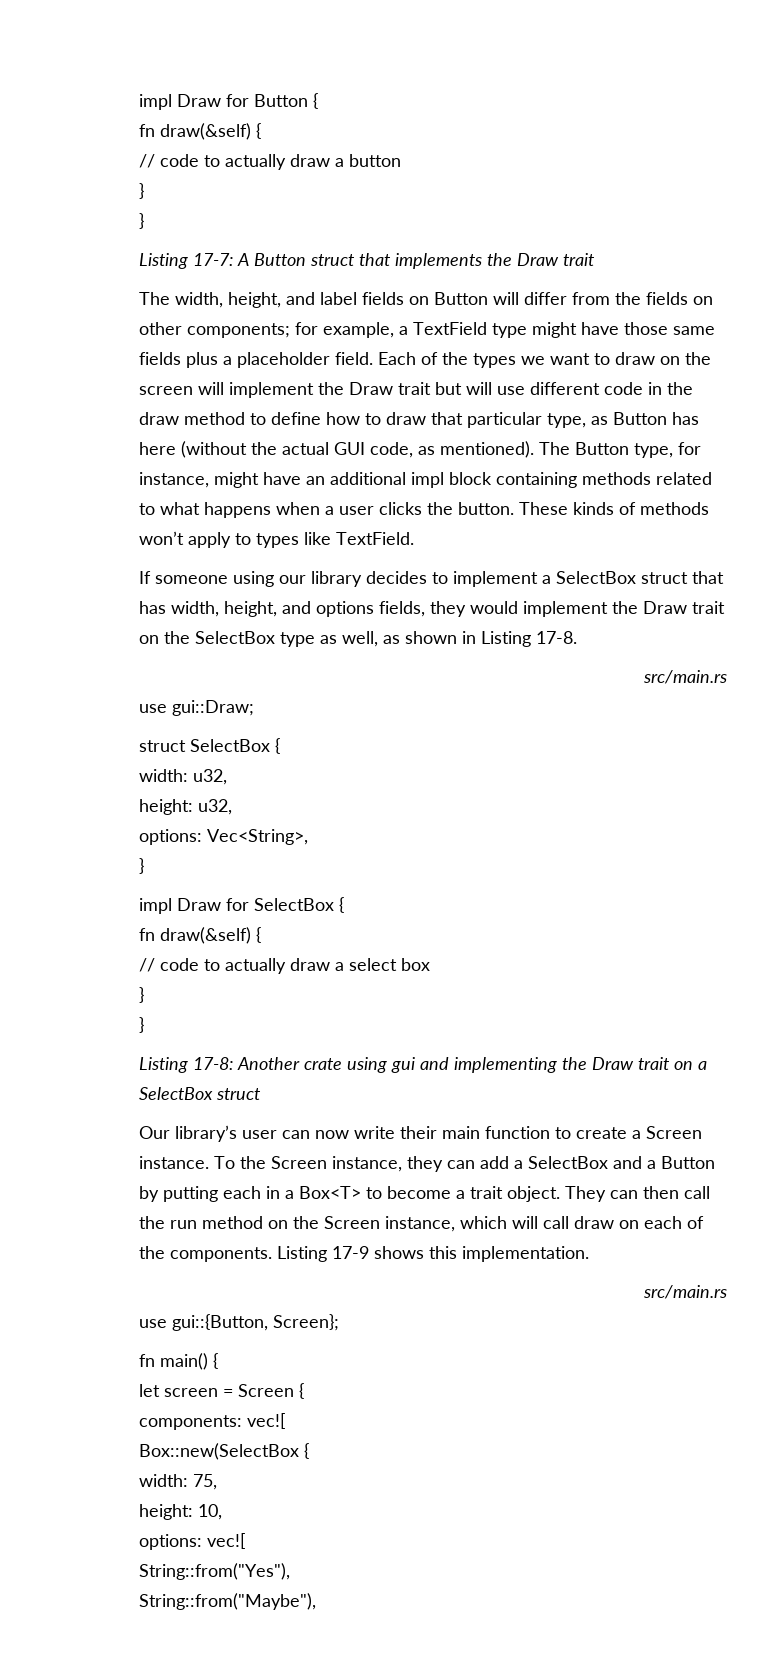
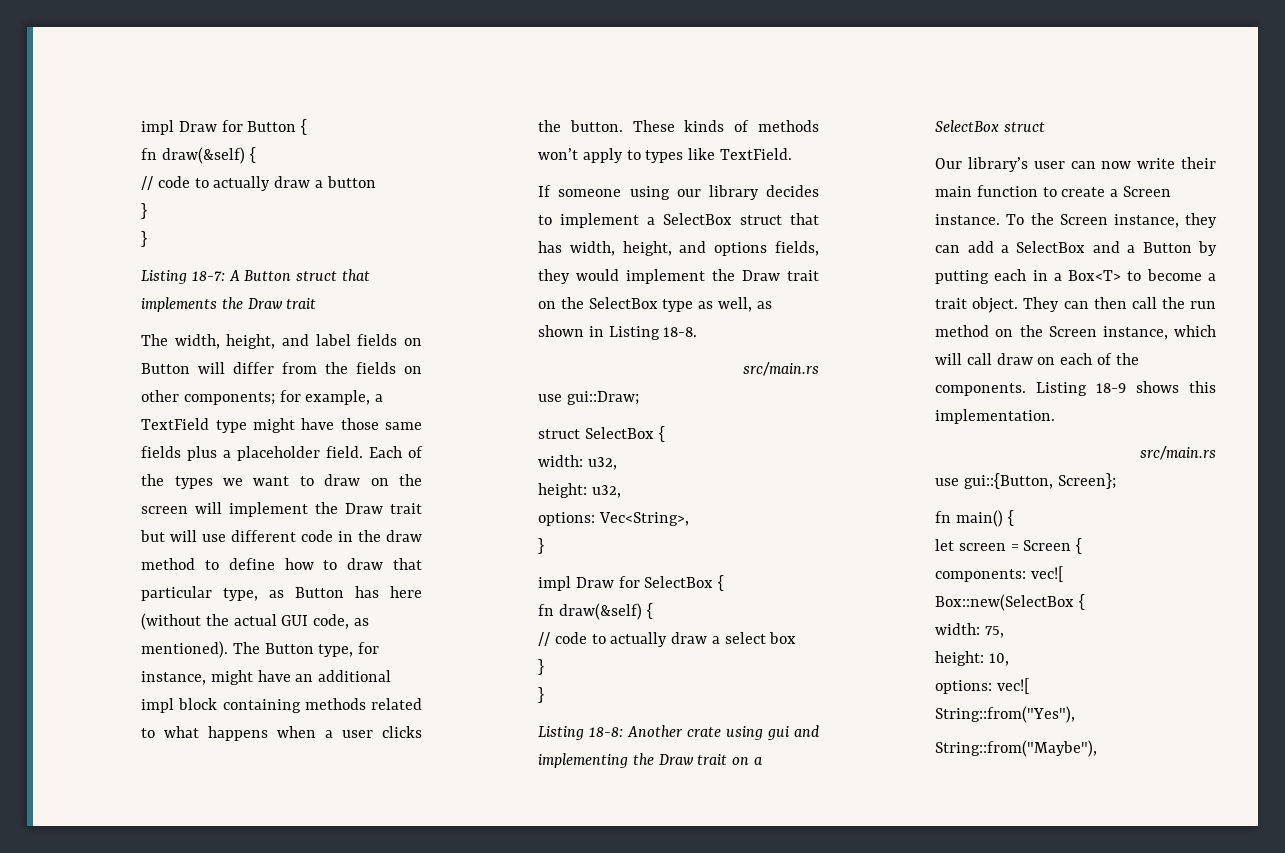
[192,253,233,266] 17-7: -> [191,271,225,281] 18-7:
[535,631,577,644] 17-8. -> [663,327,698,337] 18-8.
[192,1057,233,1070] 17-8: -> [589,727,624,737] 18-8:
[331,1246,369,1259] 17-9 -> [1096,383,1127,393] 18-9

